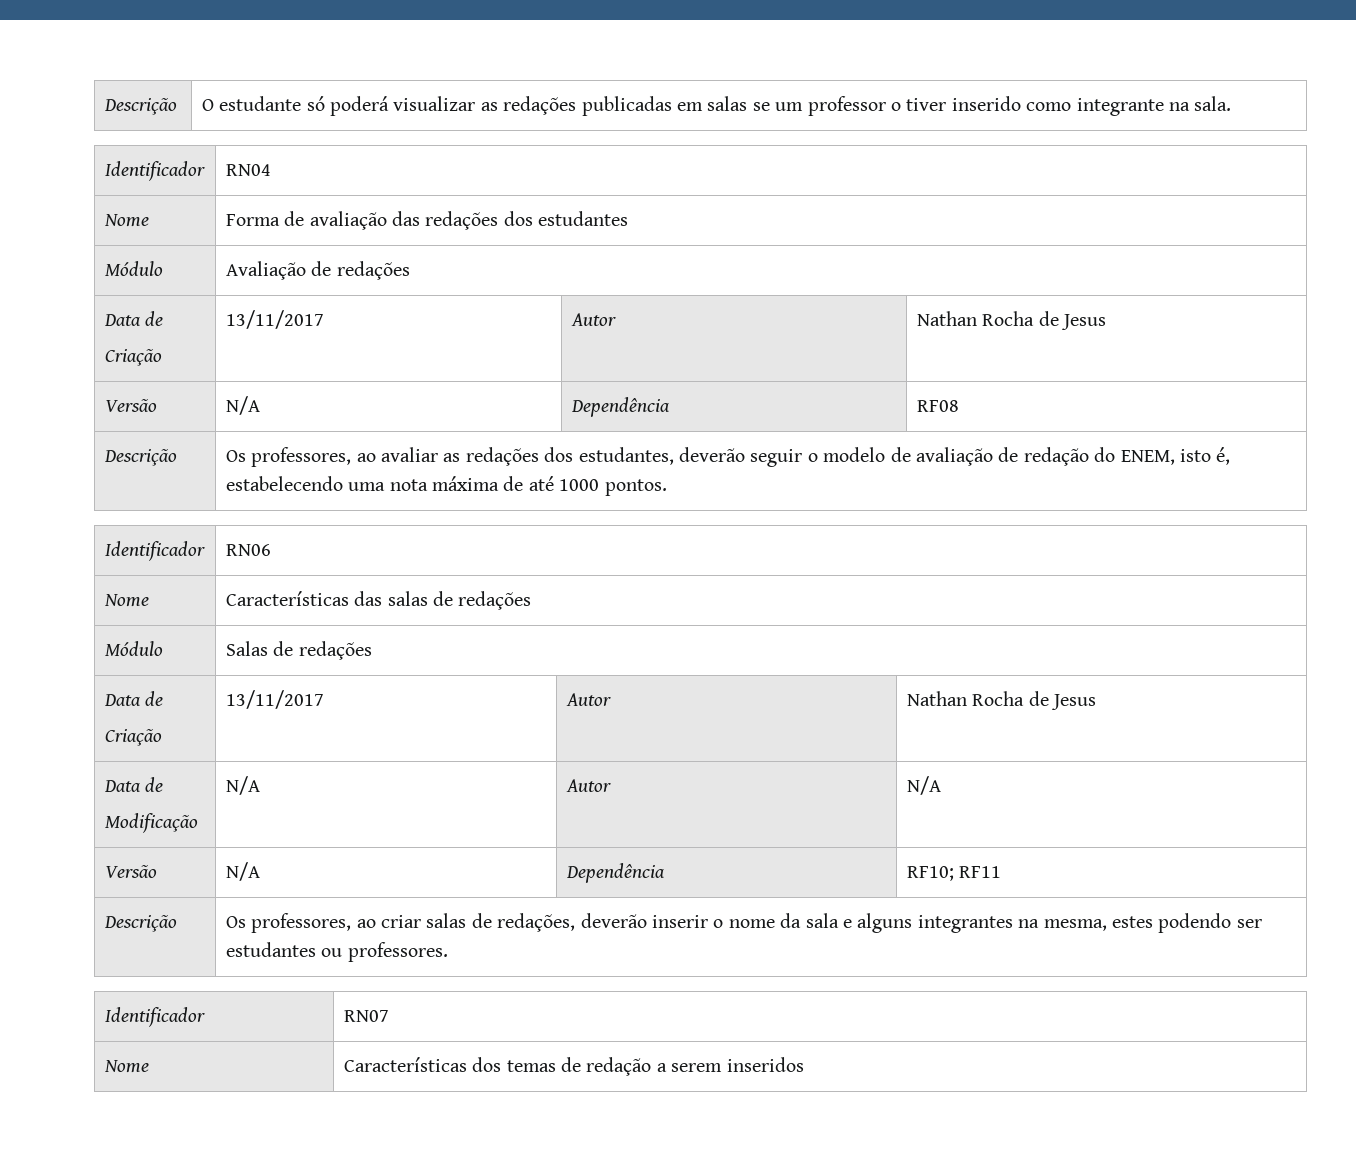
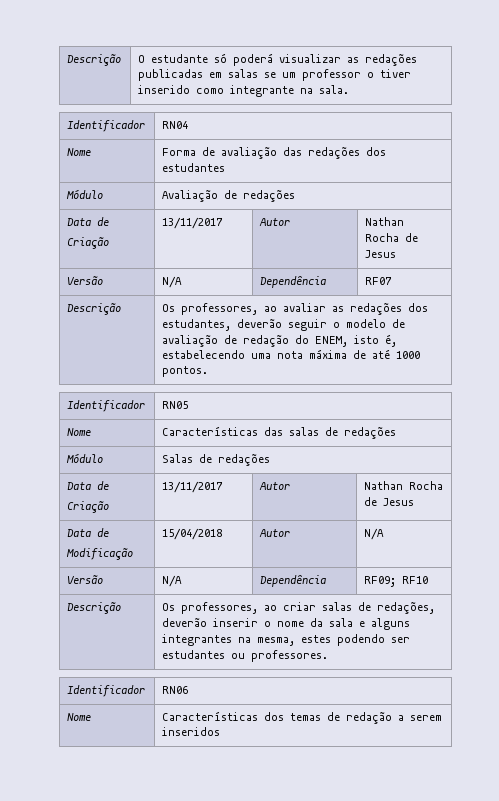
[916,400,959,412] RF08 -> [365,277,393,285] RF07
[225,544,271,556] RN06 -> [162,401,189,409] RN05
[225,776,260,795] N/A -> [162,528,223,540] 15/04/2018
[906,866,1002,881] RF10; RF11 -> [364,576,429,587] RF09; RF10
[343,1010,389,1022] RN07 -> [162,686,189,694] RN06

